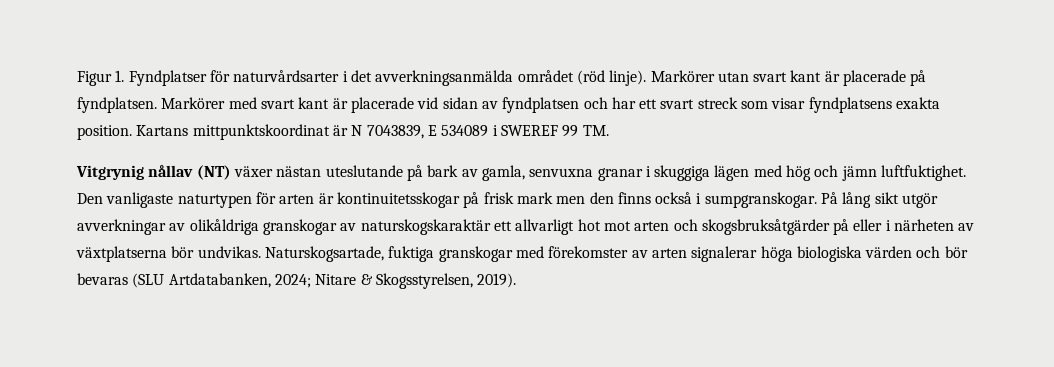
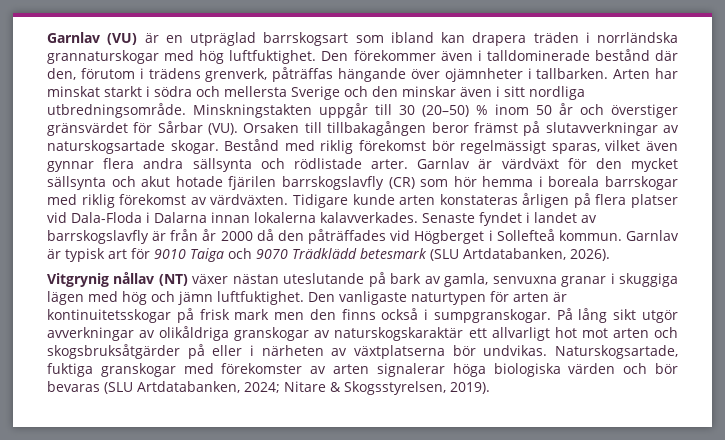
[77,70,927,86] [77,97,941,113] [77,124,609,140] Figur 1. Fyndplatser för naturvårdsarter i det avverkningsanmälda området (röd linje). Markörer utan svart kant är placerade på fyndplatsen. Markörer med svart kant är placerade vid sidan av fyndplatsen och har ett svart streck som visar fyndplatsens exakta position. Kartans mittpunktskoordinat är N 7043839, E 534089 i SWEREF 99 TM. -> [47,32,678,46] [47,49,679,64] [47,67,678,82] [47,86,585,100] [47,103,678,118] [47,121,680,136] [47,139,679,154] [47,158,678,172] [47,176,678,190] [47,193,679,208] [47,212,597,226] [47,229,679,244] [47,248,610,262] Garnlav (VU) är en utpräglad barrskogsart som ibland kan drapera träden i norrländska grannaturskogar med hög luftfuktighet. Den förekommer även i talldominerade bestånd där den, förutom i trädens grenverk, påträffas hängande över ojämnheter i tallbarken. Arten har minskat starkt i södra och mellersta Sverige och den minskar även i sitt nordliga utbredningsområde. Minskningstakten uppgår till 30 (20–50) % inom 50 år och överstiger gränsvärdet för Sårbar (VU). Orsaken till tillbakagången beror främst på slutavverkningar av naturskogsartade skogar. Bestånd med riklig förekomst bör regelmässigt sparas, vilket även gynnar flera andra sällsynta och rödlistade arter. Garnlav är värdväxt för den mycket sällsynta och akut hotade fjärilen barrskogslavfly (CR) som hör hemma i boreala barrskogar med riklig förekomst av värdväxten. Tidigare kunde arten konstateras årligen på flera platser vid Dala-Floda i Dalarna innan lokalerna kalavverkades. Senaste fyndet i landet av barrskogslavfly är från år 2000 då den påträffades vid Högberget i Sollefteå kommun. Garnlav är typisk art för 9010 Taiga och 9070 Trädklädd betesmark (SLU Artdatabanken, 2026).

